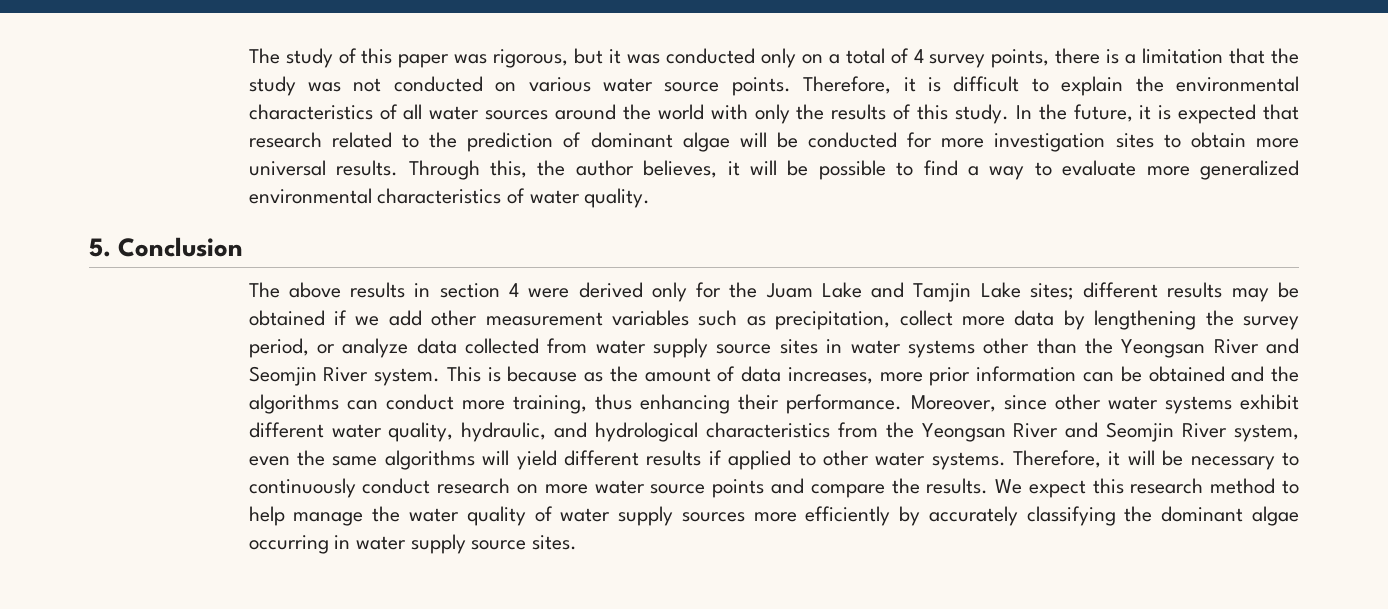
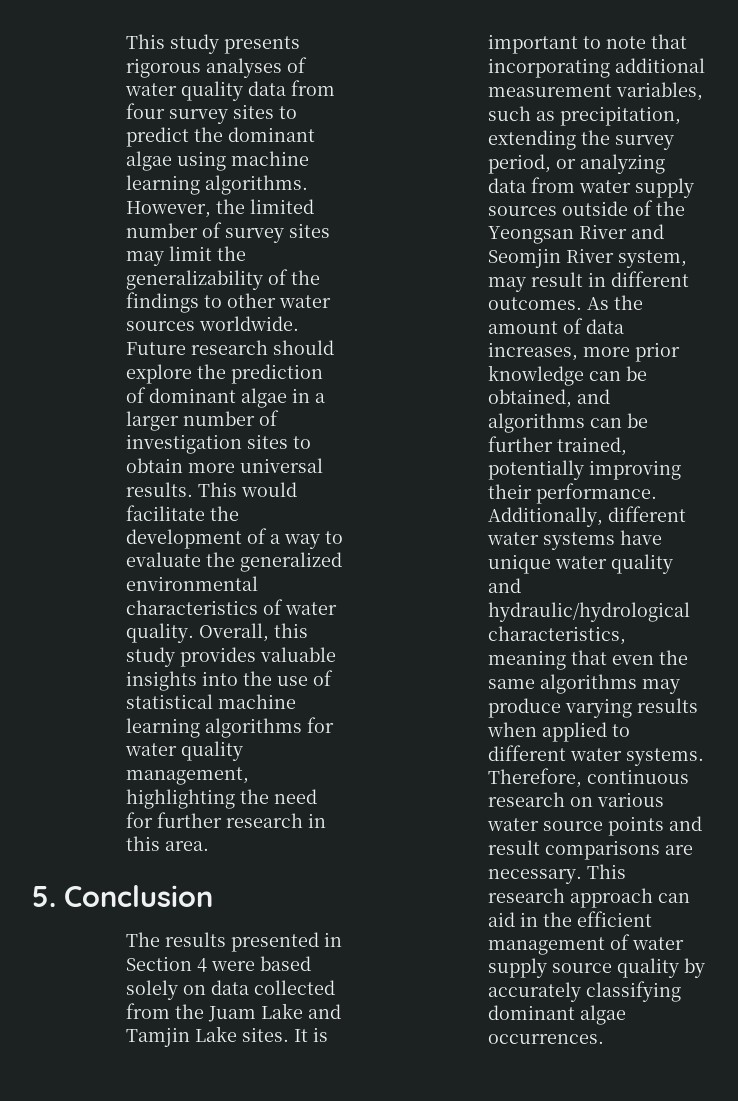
[248,48,1300,68] [248,76,1300,96] [248,104,1300,124] [248,132,419,148] The study of this paper was rigorous, but it was conducted only on a total of 4 survey points, there is a limitation that the study was not conducted on various water source points. Therefore, it is difficult to explain the environmental characteristics of all water sources around the world with only the results of this study. In the future, it is expected that research related to -> [125,34,300,54] [125,57,307,78] [124,80,335,101] [125,103,297,124] [125,127,315,147] [125,151,309,171] [125,175,308,195] [125,199,314,218] [125,222,330,243] [125,246,246,266] [125,269,320,290] [125,292,331,313] [125,316,299,331] [125,340,334,355] [125,364,192,384] This study presents rigorous analyses of water quality data from four survey sites to predict the dominant algae using machine learning algorithms. However, the limited number of survey sites may limit the generalizability of the findings to other water sources worldwide. Future research should explore
[739,132,985,148] will be conducted for more -> [291,388,325,403] [125,410,279,431] in a larger number of
[408,160,958,180] Through this, the author believes, it will be possible to find -> [197,482,297,497] [125,505,239,521] [125,528,267,549] This would facilitate the development of
[1146,166,1190,176] more -> [205,552,235,567] the
[89,237,244,257] [248,282,722,302] // 5. Conclusion // The above results in section 4 were derived only for -> [198,623,308,642] [125,647,336,667] [125,670,333,691] [125,694,296,709] [125,717,334,738] [124,741,243,761] [125,767,249,785] [125,789,317,809] [125,812,326,828] [125,836,209,851] [32,885,213,907] [125,932,342,952] [125,956,311,972] [125,980,335,1000] [125,1003,170,1019] Overall, this study provides valuable insights into the use of statistical machine learning algorithms for water quality management, highlighting the need for further research in this area. // 5. Conclusion // The results presented in Section 4 were based solely on data collected from
[1029,282,1300,302] [248,310,1300,330] [248,338,1300,358] [248,366,604,386] sites; different results may be obtained if we add other measurement variables such as precipitation, collect more data by lengthening the survey period, or analyze data collected from water supply source sites in water systems other than the Yeongsan River and Seomjin River system. This is because as -> [241,1027,328,1042] [487,34,687,54] [487,58,705,78] [487,82,703,101] [487,106,681,126] [487,130,674,150] [487,154,665,174] [487,177,694,198] [487,200,685,216] [487,224,664,244] [487,248,687,268] [487,271,689,292] [487,297,609,310] sites. It is important to note that incorporating additional measurement variables, such as precipitation, extending the survey period, or analyzing data from water supply sources outside of the Yeongsan River and Seomjin River system, may result in different outcomes. As
[976,366,1299,382] [248,394,1299,414] [248,422,1299,442] [248,450,722,470] information can be obtained and the algorithms can conduct more training, thus enhancing their performance. Moreover, since other water systems exhibit different water quality, hydraulic, and hydrological characteristics from the Yeongsan River and Seomjin River system, even the same algorithms will yield different results if -> [487,365,647,386] [487,389,610,408] [487,413,648,433] [487,436,627,456] [487,460,681,480] [487,483,657,504] [487,506,686,527] [486,530,662,550] [487,554,673,574] [487,578,521,593] [487,602,690,622] [487,626,626,645] [487,650,688,670] [487,674,680,694] [487,698,698,718] [486,722,537,737] knowledge can be obtained, and algorithms can be further trained, potentially improving their performance. Additionally, different water systems have unique water quality and hydraulic/hydrological characteristics, meaning that even the same algorithms may produce varying results when
[822,450,869,466] other -> [487,745,566,761] different
[1108,450,1299,470] [248,478,431,498] it will be necessary to continuously conduct -> [586,769,689,784] continuous
[544,484,588,494] more -> [596,792,664,807] various
[810,478,1299,498] [248,506,891,526] compare the results. We expect this research method to help manage the water quality of water supply sources more efficiently -> [487,840,693,860] [487,864,626,884] [487,888,690,908] [487,911,652,927] [487,934,684,955] [487,958,679,978] result comparisons are necessary. This research approach can aid in the efficient management of water supply source quality
[1124,506,1300,526] [248,534,578,554] the dominant algae occurring in water supply source sites. -> [487,1005,626,1025] [487,1034,604,1044] dominant algae occurrences.

